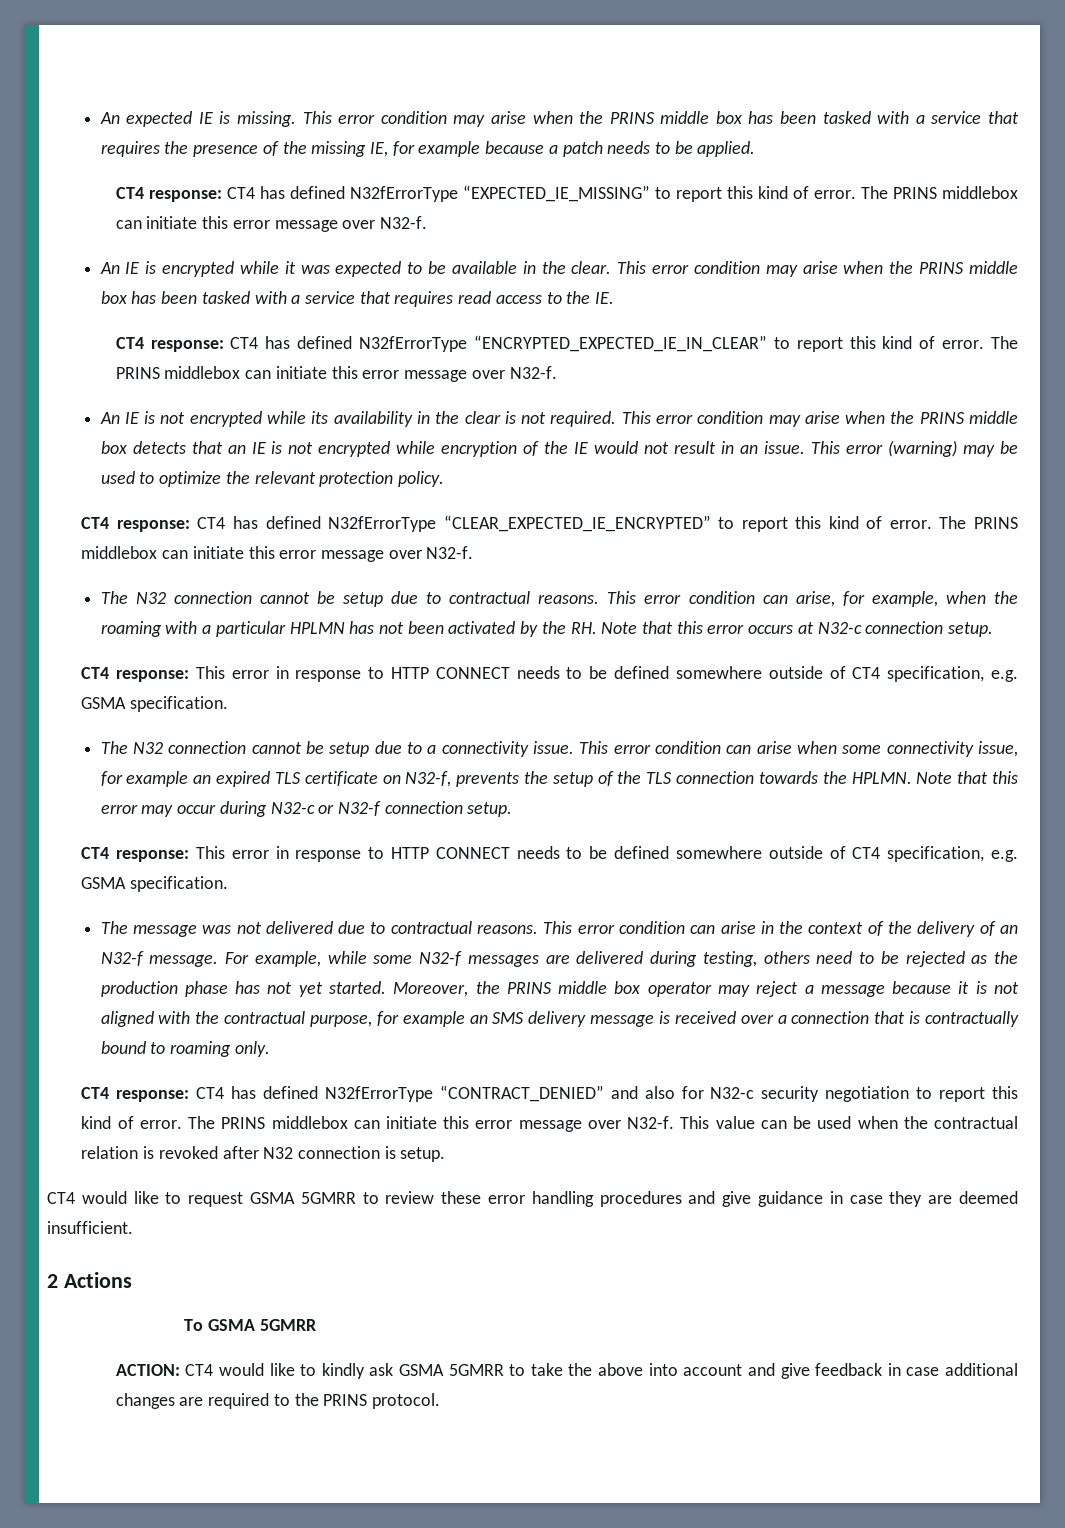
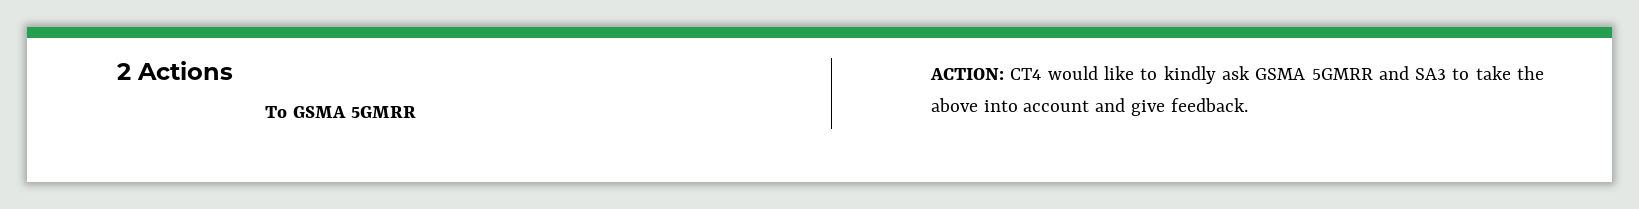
[99,111,1019,127] [100,141,756,157] [115,185,1018,202] [115,216,428,232] [99,261,1019,277] [100,291,615,307] [115,335,1019,352] [115,366,557,382] [99,411,1018,427] [100,440,1018,457] [100,471,444,487] [81,515,1019,532] [81,546,474,562] [100,591,1018,607] [100,621,994,637] [81,666,1018,682] [81,696,229,712] [100,741,1018,757] [100,771,1018,787] [100,801,513,817] [81,846,1018,862] [81,876,229,892] [100,921,1019,937] [100,951,1018,967] [100,981,1019,997] [100,1011,1020,1027] [100,1041,270,1057] [81,1085,1019,1102] [81,1116,1018,1132] [81,1146,446,1162] [47,1191,1018,1207] [47,1221,133,1234] An expected IE is missing. This error condition may arise when the PRINS middle box has been tasked with a service that requires the presence of the missing IE, for example because a patch needs to be applied. // CT4 response: CT4 has defined N32fErrorType “EXPECTED_IE_MISSING” to report this kind of error. The PRINS middlebox can initiate this error message over N32-f. // An IE is encrypted while it was expected to be available in the clear. This error condition may arise when the PRINS middle box has been tasked with a service that requires read access to the IE. // CT4 response: CT4 has defined N32fErrorType “ENCRYPTED_EXPECTED_IE_IN_CLEAR” to report this kind of error. The PRINS middlebox can initiate this error message over N32-f. // An IE is not encrypted while its availability in the clear is not required. This error condition may arise when the PRINS middle box detects that an IE is not encrypted while encryption of the IE would not result in an issue. This error (warning) may be used to optimize the relevant protection policy. // CT4 response: CT4 has defined N32fErrorType “CLEAR_EXPECTED_IE_ENCRYPTED” to report this kind of error. The PRINS middlebox can initiate this error message over N32-f. // The N32 connection cannot be setup due to contractual reasons. This error condition can arise, for example, when the roaming with a particular HPLMN has not been activated by the RH. Note that this error occurs at N32-c connection setup. // CT4 response: This error in response to HTTP CONNECT needs to be defined somewhere outside of CT4 specification, e.g. GSMA specification. // The N32 connection cannot be setup due to a connectivity issue. This error condition can arise when some connectivity issue, for example an expired TLS certificate on N32-f, prevents the setup of the TLS connection towards the HPLMN. Note that this error may occur during N32-c or N32-f connection setup. // CT4 response: This error in response to HTTP CONNECT needs to be defined somewhere outside of CT4 specification, e.g. GSMA specification. // The message was not delivered due to contractual reasons. This error condition can arise in the context of the delivery of an N32-f message. For example, while some N32-f messages are delivered during testing, others need to be rejected as the production phase has not yet started. Moreover, the PRINS middle box operator may reject a message because it is not aligned with the contractual purpose, for example an SMS delivery message is received over a connection that is contractually bound to roaming only. // CT4 response: CT4 has defined N32fErrorType “CONTRACT_DENIED” and also for N32-c security negotiation to report this kind of error. The PRINS middlebox can initiate this error message over N32-f. This value can be used when the contractual relation is revoked after N32 connection is setup. // CT4 would like to request GSMA 5GMRR to review these error handling procedures and give guidance in case they are deemed insufficient. // -> (117, 71) none
(504, 1370) none -> [1378,66,1447,80] and SA3
[815,1363,1018,1376] [115,1393,441,1409] feedback in case additional changes are required to the PRINS protocol. -> [1170,98,1248,112] feedback.

